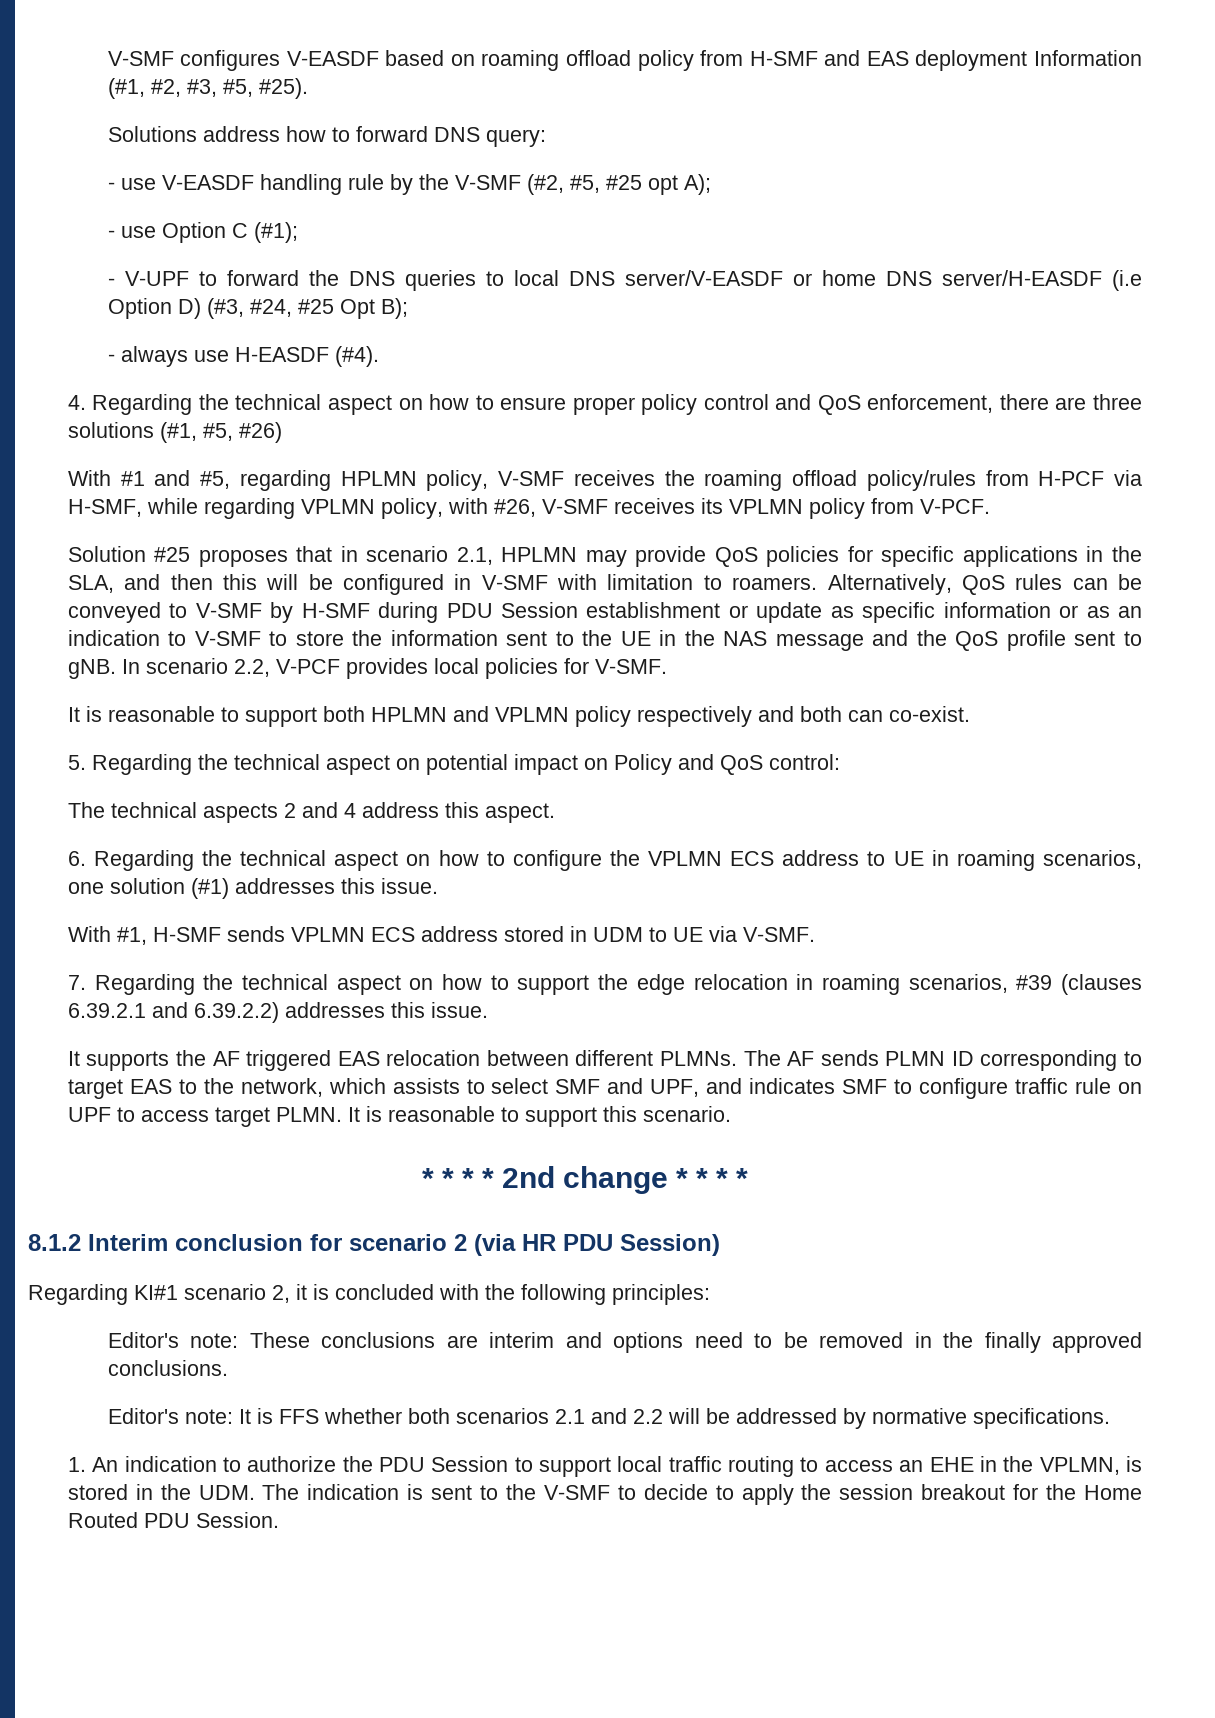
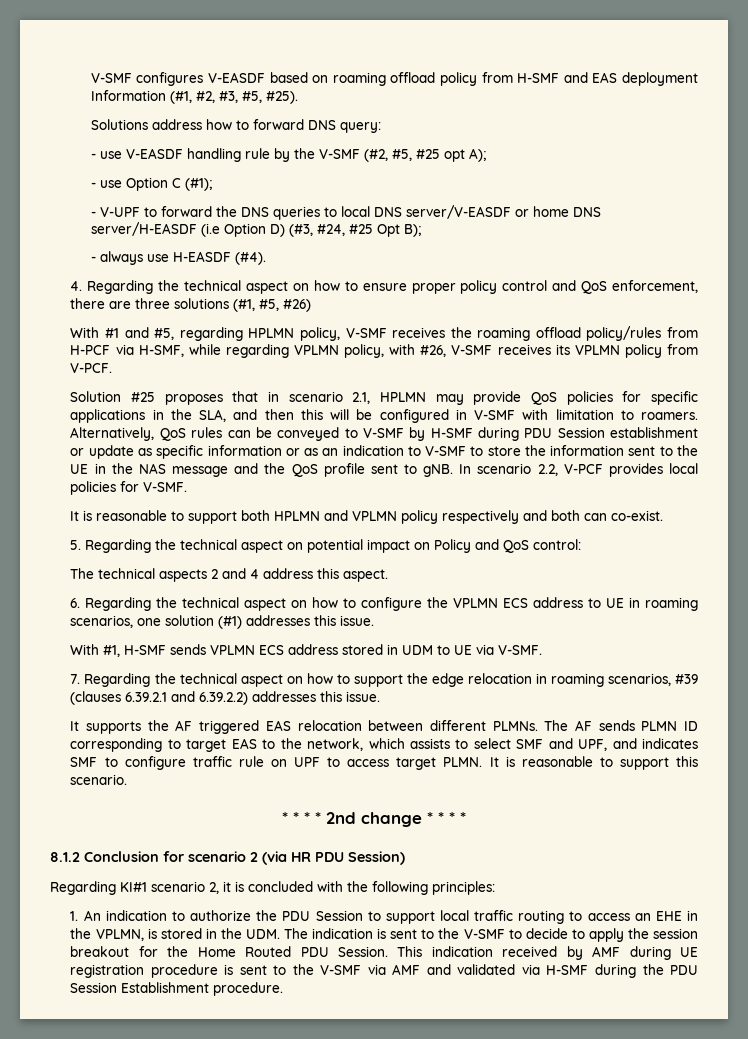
[88,1234,303,1251] Interim conclusion -> [84,851,159,862] Conclusion
[107,1332,1143,1353] [107,1360,228,1376] [107,1408,1110,1429] // Editor's note: These conclusions are interim and options need to be removed in the finally approved conclusions. // Editor's note: It is FFS whether both scenarios 2.1 and 2.2 will be addressed by normative specifications. -> (495, 888) none
(279, 1520) none -> [397,946,698,960] [70,964,698,978] [70,982,284,996] This indication received by AMF during UE registration procedure is sent to the V-SMF via AMF and validated via H-SMF during the PDU Session Establishment procedure.

